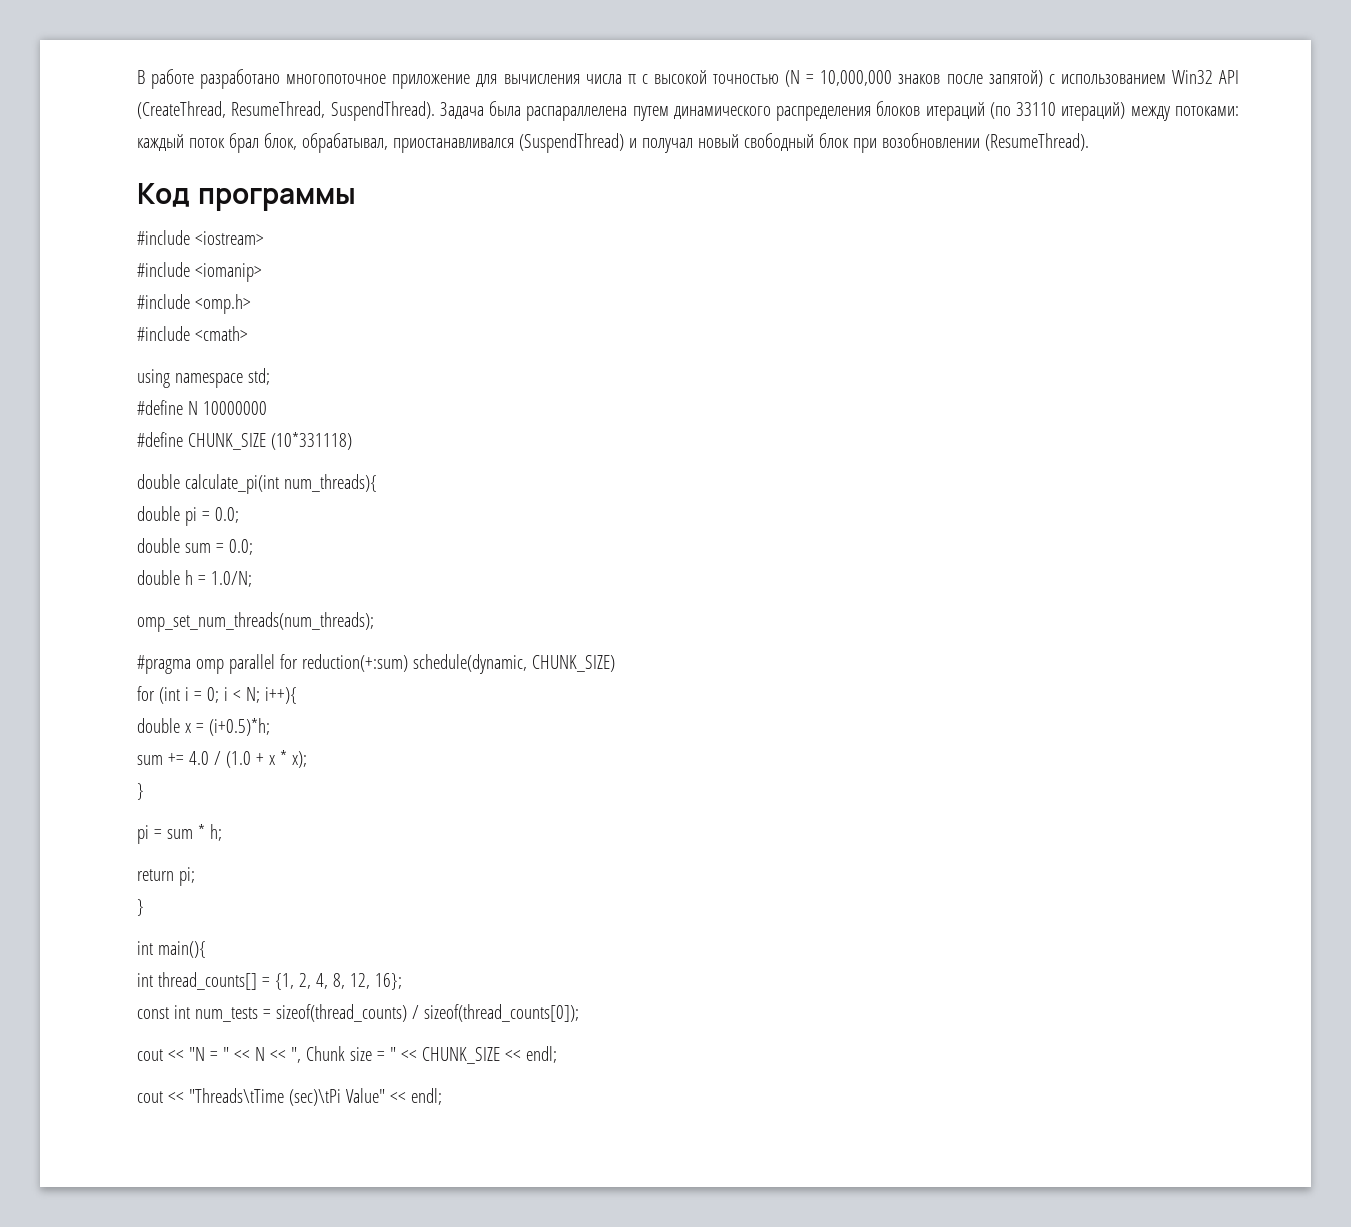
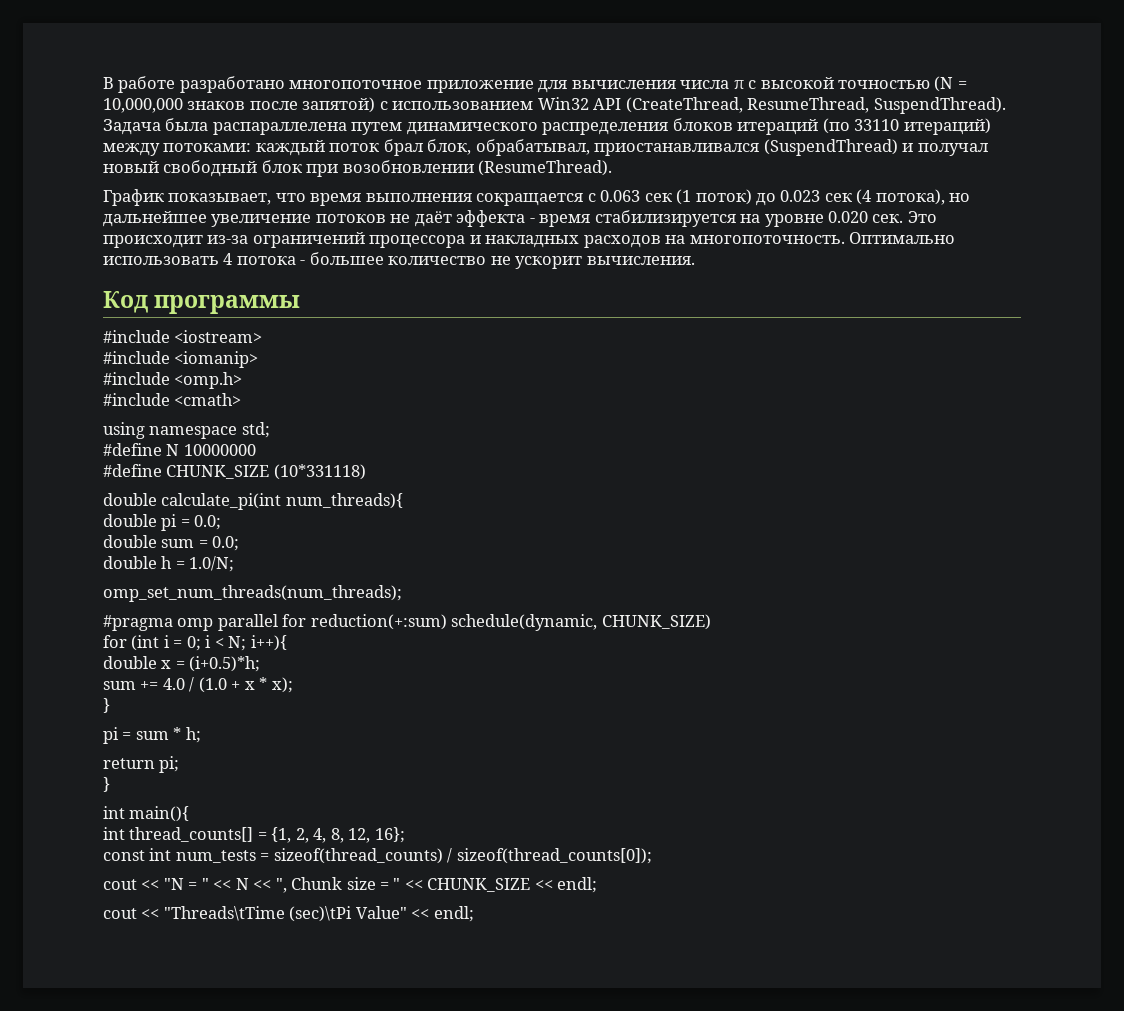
(1089, 142) none -> [103,189,971,206] [103,210,937,227] [103,232,956,248] [103,252,695,269] // График показывает, что время выполнения сокращается с 0.063 сек (1 поток) до 0.023 сек (4 потока), но дальнейшее увеличение потоков не даёт эффекта - время стабилизируется на уровне 0.020 сек. Это происходит из-за ограничений процессора и накладных расходов на многопоточность. Оптимально использовать 4 потока - большее количество не ускорит вычисления.

